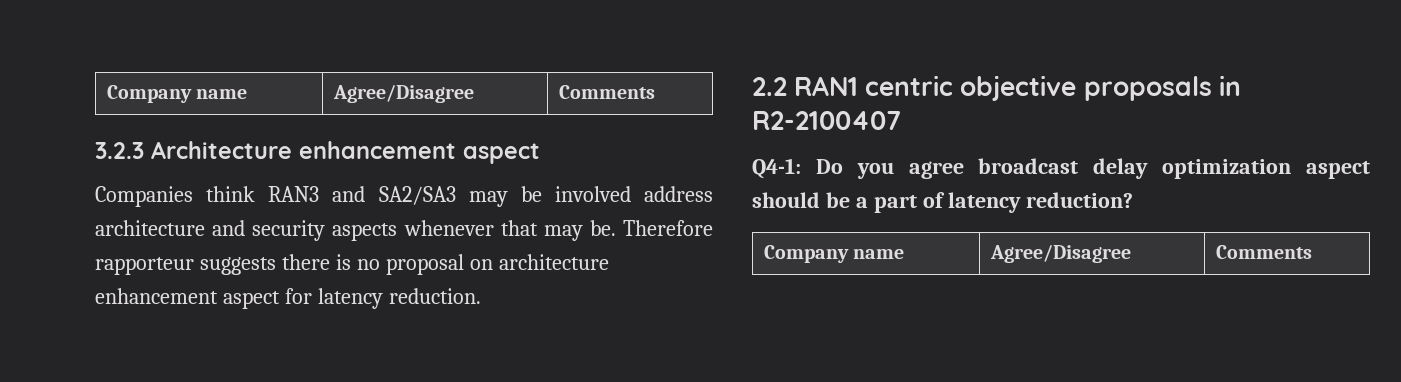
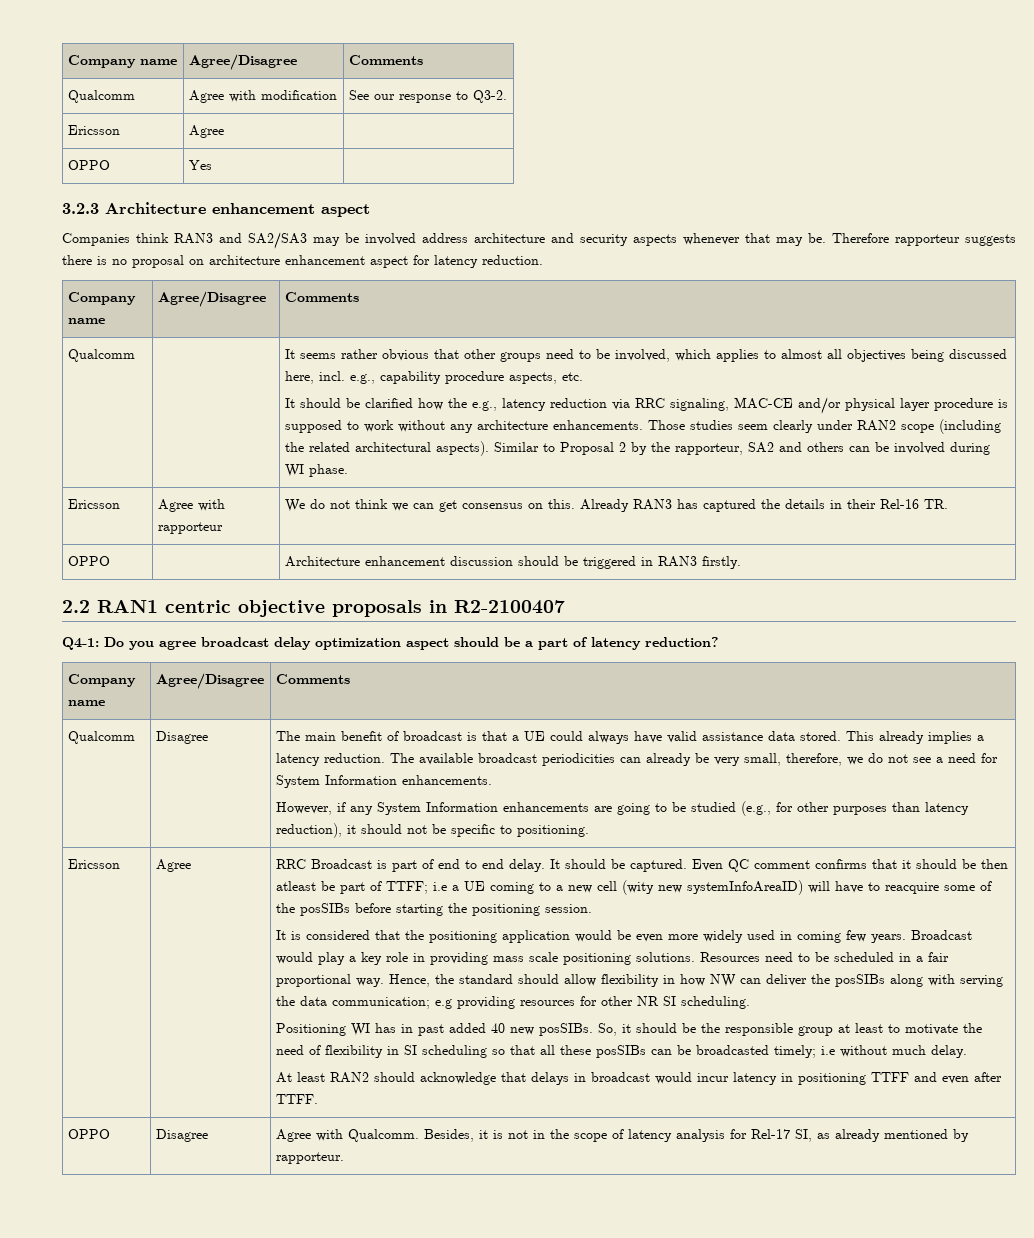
[106,85,248,103] [332,85,474,103] [558,85,655,99] Company name | Agree/Disagree | Comments -> [67,55,177,68] [188,54,297,70] [348,55,423,65] [67,90,135,103] [188,90,337,103] [348,90,507,103] [67,125,120,135] [188,125,224,138] [67,160,110,170] [188,160,212,170] Company name | Agree/Disagree | Comments // Qualcomm | Agree with modification | See our response to Q3-2. // Ericsson | Agree | // OPPO | Yes |
(481, 296) none -> [67,292,136,305] [67,318,105,324] [157,291,266,307] [284,292,359,302] [67,349,135,362] [284,349,1007,362] [284,371,583,384] [284,397,1008,414] [284,419,1001,434] [284,441,990,456] [284,464,348,477] [67,499,120,509] [157,499,225,512] [157,522,223,534] [284,499,948,512] [67,556,110,566] [284,556,741,569] // Company name | Agree/Disagree | Comments // Qualcomm | | It seems rather obvious that other groups need to be involved, which applies to almost all objectives being discussed here, incl. e.g., capability procedure aspects, etc. // It should be clarified how the e.g., latency reduction via RRC signaling, MAC-CE and/or physical layer procedure is supposed to work without any architecture enhancements. Those studies seem clearly under RAN2 scope (including the related architectural aspects). Similar to Proposal 2 by the rapporteur, SA2 and others can be involved during WI phase. // Ericsson | Agree with rapporteur | We do not think we can get consensus on this. Already RAN3 has captured the details in their Rel-16 TR. // OPPO | | Architecture enhancement discussion should be triggered in RAN3 firstly.
(1312, 252) none -> [67,731,135,744] [155,731,208,744] [275,731,984,744] [275,753,998,766] [275,775,492,788] [275,801,969,816] [275,823,589,838] [67,859,120,869] [155,859,191,872] [275,859,1008,872] [275,880,992,895] [275,903,592,916] [275,930,972,943] [275,952,949,965] [275,974,1003,987] [275,996,750,1009] [275,1023,982,1036] [275,1045,967,1058] [275,1072,1002,1085] [275,1094,318,1104] [67,1129,110,1139] [155,1129,208,1142] [275,1129,969,1142] [275,1152,344,1164] // Qualcomm | Disagree | The main benefit of broadcast is that a UE could always have valid assistance data stored. This already implies a latency reduction. The available broadcast periodicities can already be very small, therefore, we do not see a need for System Information enhancements. // However, if any System Information enhancements are going to be studied (e.g., for other purposes than latency reduction), it should not be specific to positioning. // Ericsson | Agree | RRC Broadcast is part of end to end delay. It should be captured. Even QC comment confirms that it should be then atleast be part of TTFF; i.e a UE coming to a new cell (wity new systemInfoAreaID) will have to reacquire some of the posSIBs before starting the positioning session. // It is considered that the positioning application would be even more widely used in coming few years. Broadcast would play a key role in providing mass scale positioning solutions. Resources need to be scheduled in a fair proportional way. Hence, the standard should allow flexibility in how NW can deliver the posSIBs along with serving the data communication; e.g providing resources for other NR SI scheduling. // Positioning WI has in past added 40 new posSIBs. So, it should be the responsible group at least to motivate the need of flexibility in SI scheduling so that all these posSIBs can be broadcasted timely; i.e without much delay. // At least RAN2 should acknowledge that delays in broadcast would incur latency in positioning TTFF and even after TTFF. // OPPO | Disagree | Agree with Qualcomm. Besides, it is not in the scope of latency analysis for Rel-17 SI, as already mentioned by rapporteur.

